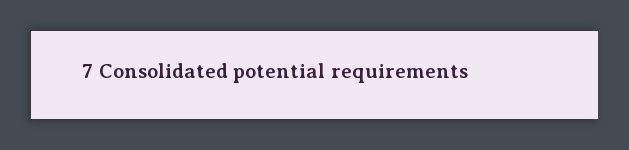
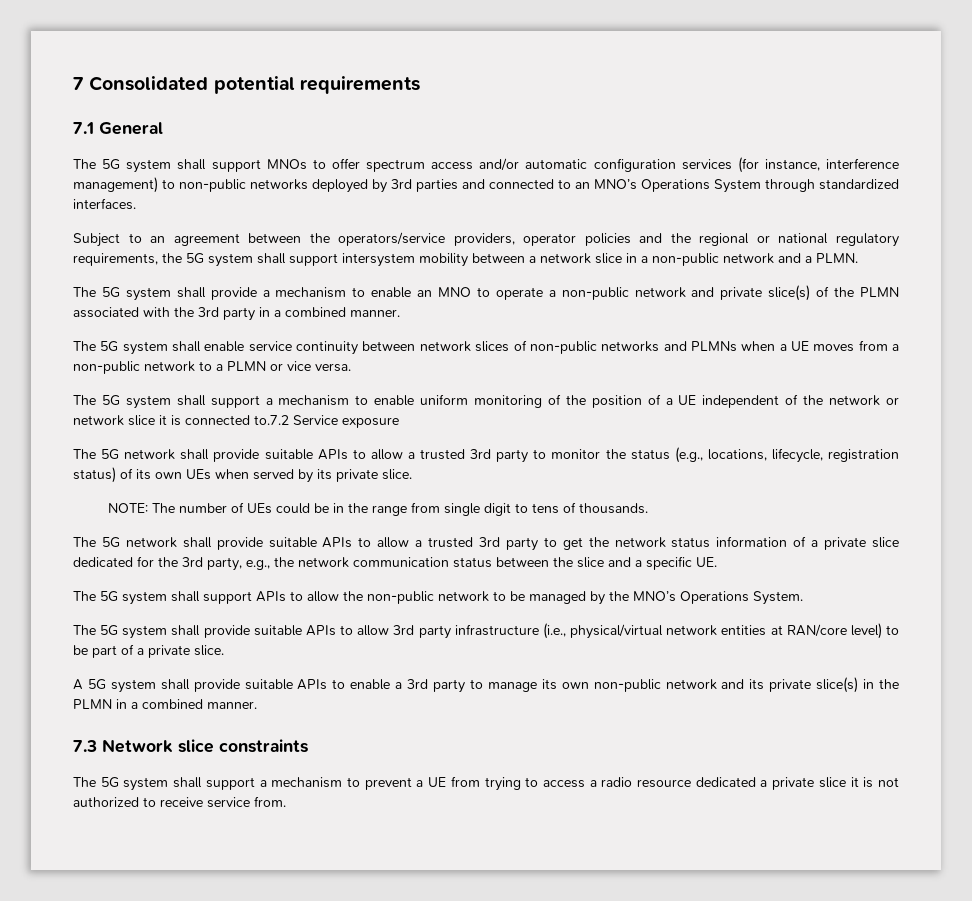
(468, 73) none -> [73,122,163,135] [73,157,899,173] [73,177,899,193] [73,198,136,210] [73,232,899,247] [73,253,858,267] [73,285,900,301] [73,307,400,321] [73,340,900,355] [73,361,351,374] [73,394,900,409] [73,415,399,428] [73,447,900,463] [73,467,412,483] [107,502,648,516] [73,536,899,551] [73,556,717,571] [73,591,803,605] [73,623,899,639] [73,644,224,658] [73,677,900,693] [73,699,257,709] [73,739,308,753] [73,776,900,791] [73,796,286,808] // 7.1 General // The 5G system shall support MNOs to offer spectrum access and/or automatic configuration services (for instance, interference management) to non-public networks deployed by 3rd parties and connected to an MNO’s Operations System through standardized interfaces. // Subject to an agreement between the operators/service providers, operator policies and the regional or national regulatory requirements, the 5G system shall support intersystem mobility between a network slice in a non-public network and a PLMN. // The 5G system shall provide a mechanism to enable an MNO to operate a non-public network and private slice(s) of the PLMN associated with the 3rd party in a combined manner. // The 5G system shall enable service continuity between network slices of non-public networks and PLMNs when a UE moves from a non-public network to a PLMN or vice versa. // The 5G system shall support a mechanism to enable uniform monitoring of the position of a UE independent of the network or network slice it is connected to.7.2 Service exposure // The 5G network shall provide suitable APIs to allow a trusted 3rd party to monitor the status (e.g., locations, lifecycle, registration status) of its own UEs when served by its private slice. // NOTE: The number of UEs could be in the range from single digit to tens of thousands. // The 5G network shall provide suitable APIs to allow a trusted 3rd party to get the network status information of a private slice dedicated for the 3rd party, e.g., the network communication status between the slice and a specific UE. // The 5G system shall support APIs to allow the non-public network to be managed by the MNO’s Operations System. // The 5G system shall provide suitable APIs to allow 3rd party infrastructure (i.e., physical/virtual network entities at RAN/core level) to be part of a private slice. // A 5G system shall provide suitable APIs to enable a 3rd party to manage its own non-public network and its private slice(s) in the PLMN in a combined manner. // 7.3 Network slice constraints // The 5G system shall support a mechanism to prevent a UE from trying to access a radio resource dedicated a private slice it is not authorized to receive service from.

